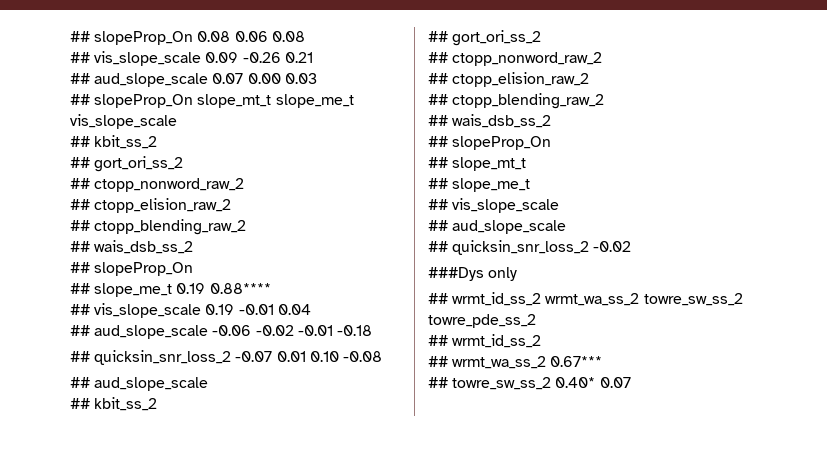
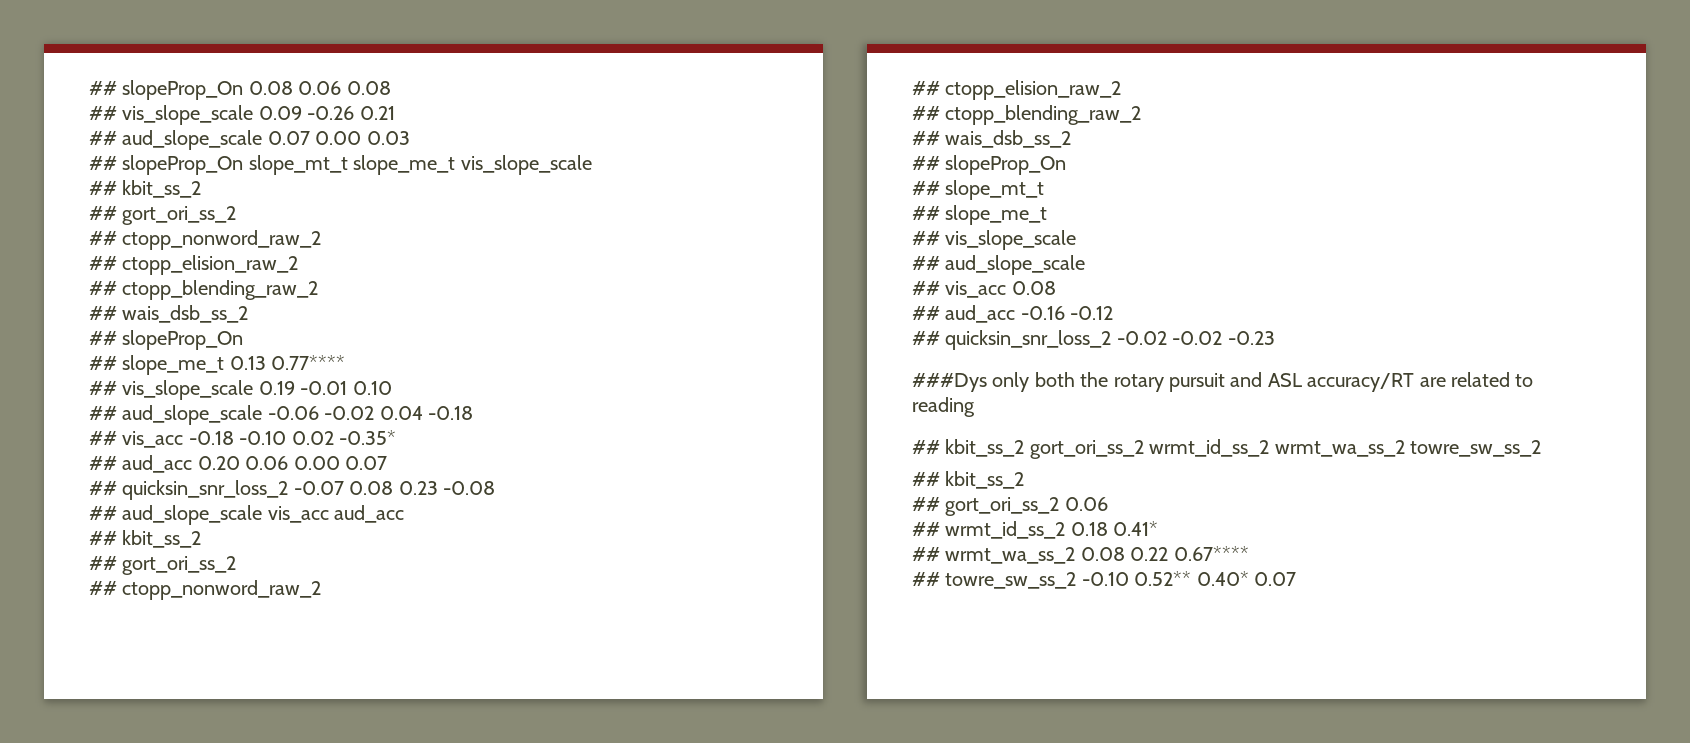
[176,283,271,294] 0.19 0.88**** -> [229,355,346,370] 0.13 0.77****
[277,304,311,315] 0.04 -> [352,381,392,395] 0.10
[297,325,372,336] -0.01 -0.18 -> [379,406,473,420] [89,430,396,448] [89,455,387,473] 0.04 -0.18 // ## vis_acc -0.18 -0.10 0.02 -0.35* // ## aud_acc 0.20 0.06 0.00 0.07
[276,351,339,362] 0.01 0.10 -> [349,481,438,495] 0.08 0.23
(209, 384) none -> [267,505,405,523] vis_acc aud_acc
(567, 227) none -> [912,281,1056,298] [912,305,1114,323] // ## vis_acc 0.08 // ## aud_acc -0.16 -0.12
(632, 246) none -> [1172,331,1275,345] -0.02 -0.23
[428,292,743,306] [428,314,536,328] [428,334,542,348] // ## wrmt_id_ss_2 wrmt_wa_ss_2 towre_sw_ss_2 towre_pde_ss_2 // ## wrmt_id_ss_2 -> [1034,372,1534,392] [912,397,975,417] [912,439,1541,459] [912,471,1025,489] [912,497,1108,516] [912,521,1159,539] both the rotary pursuit and ASL accuracy/RT are related to reading // ## kbit_ss_2 gort_ori_ss_2 wrmt_id_ss_2 wrmt_wa_ss_2 towre_sw_ss_2 // ## kbit_ss_2 // ## gort_ori_ss_2 0.06 // ## wrmt_id_ss_2 0.18 0.41*
[550,356,603,367] 0.67*** -> [1080,546,1249,561] 0.08 0.22 0.67****
(552, 383) none -> [1081,571,1192,586] -0.10 0.52**

